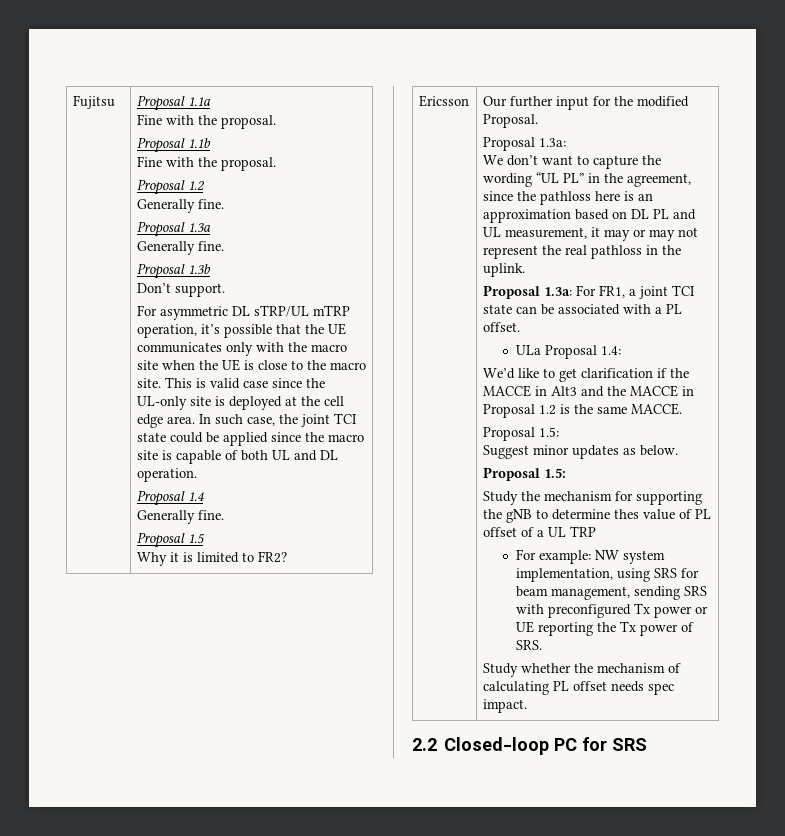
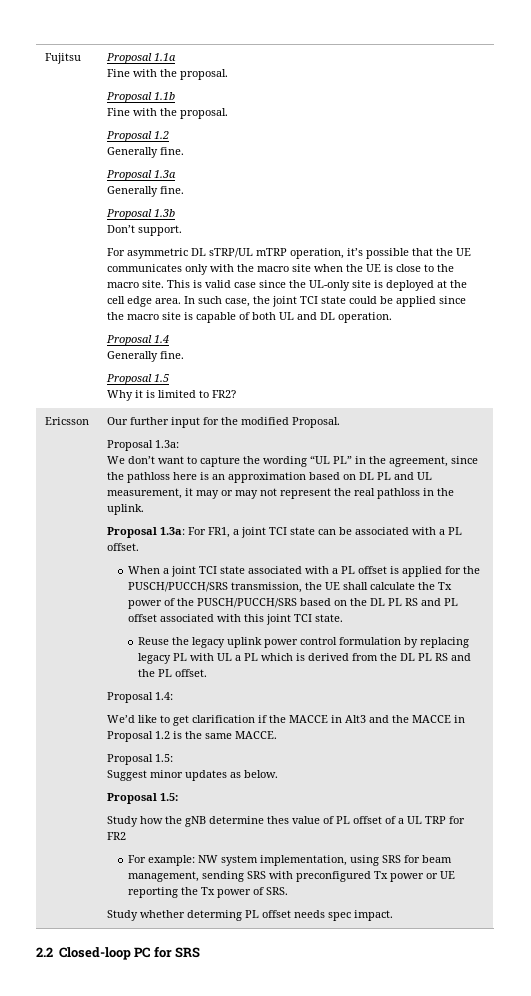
[515,345,541,355] ULa -> [128,566,481,577] [128,582,453,593] [128,598,459,609] [128,614,344,625] [137,637,469,648] [137,653,471,664] [137,669,207,677] When a joint TCI state associated with a PL offset is applied for the PUSCH/PUCCH/SRS transmission, the UE shall calculate the Tx power of the PUSCH/PUCCH/SRS based on the DL PL RS and PL offset associated with this joint TCI state. // Reuse the legacy uplink power control formulation by replacing legacy PL with UL a PL which is derived from the DL PL RS and the PL offset. //
[520,491,702,505] the mechanism for supporting -> [139,816,163,824] how
[535,509,548,519] to -> (206, 821) none
(596, 531) none -> [448,816,465,824] [106,832,126,840] for FR2
[573,663,681,673] [482,681,549,695] the mechanism of calculating -> [186,910,242,921] determing

